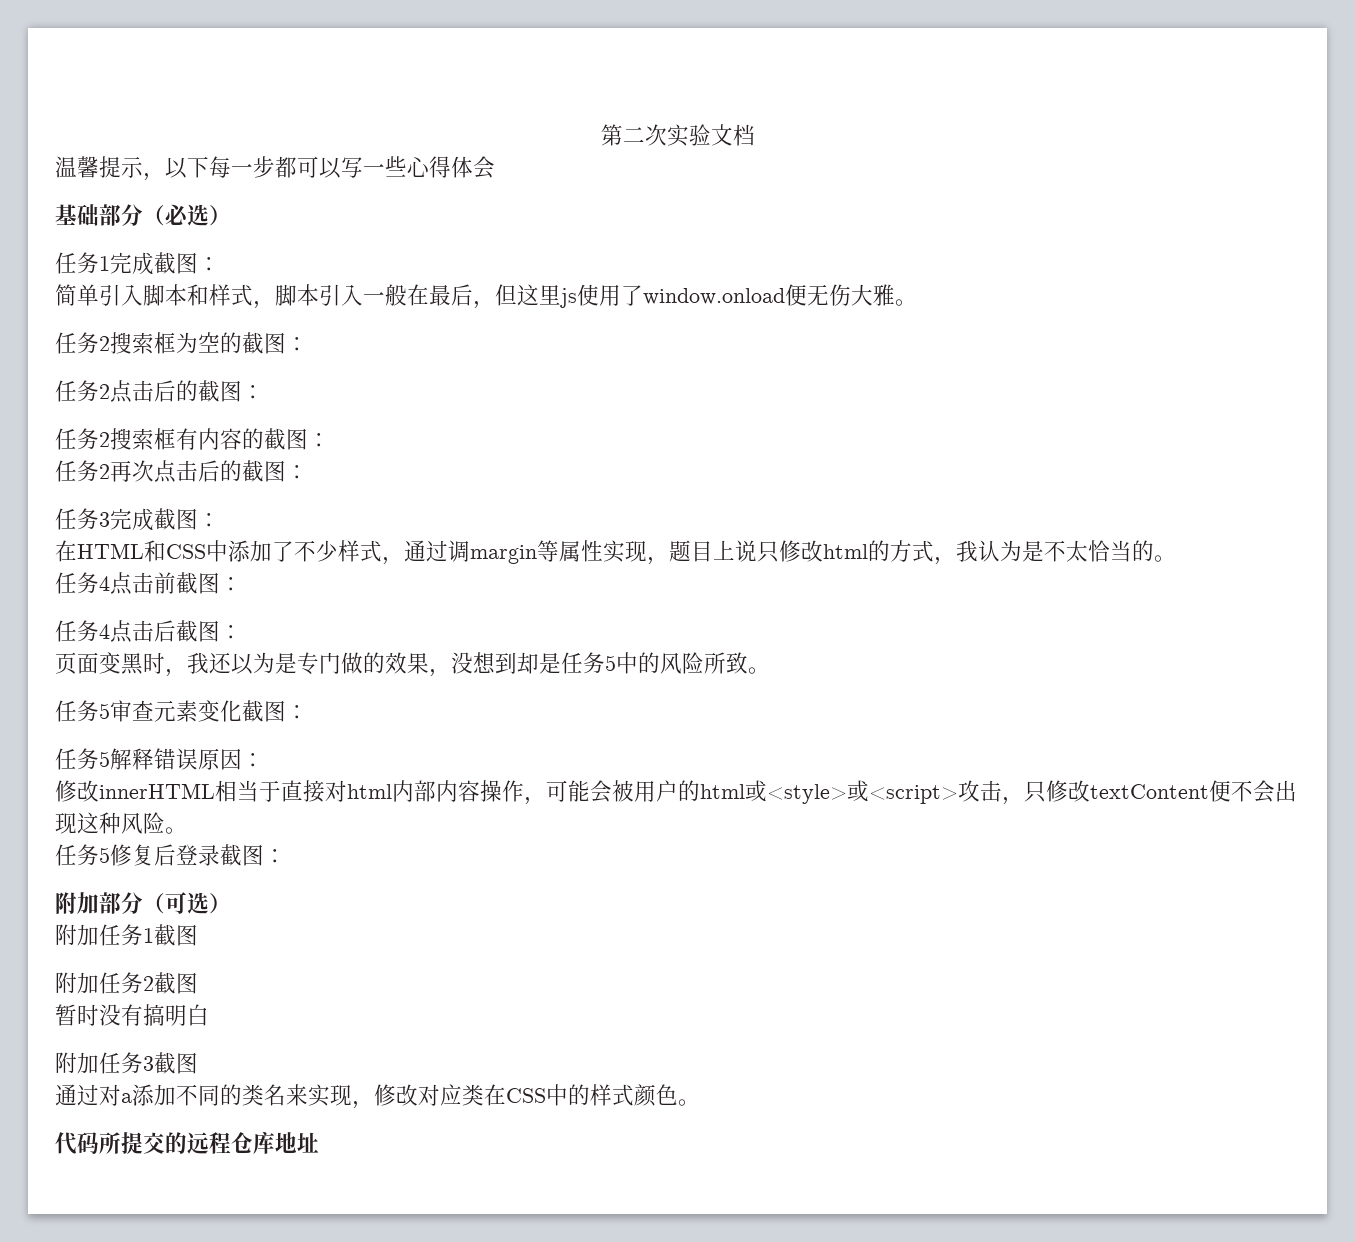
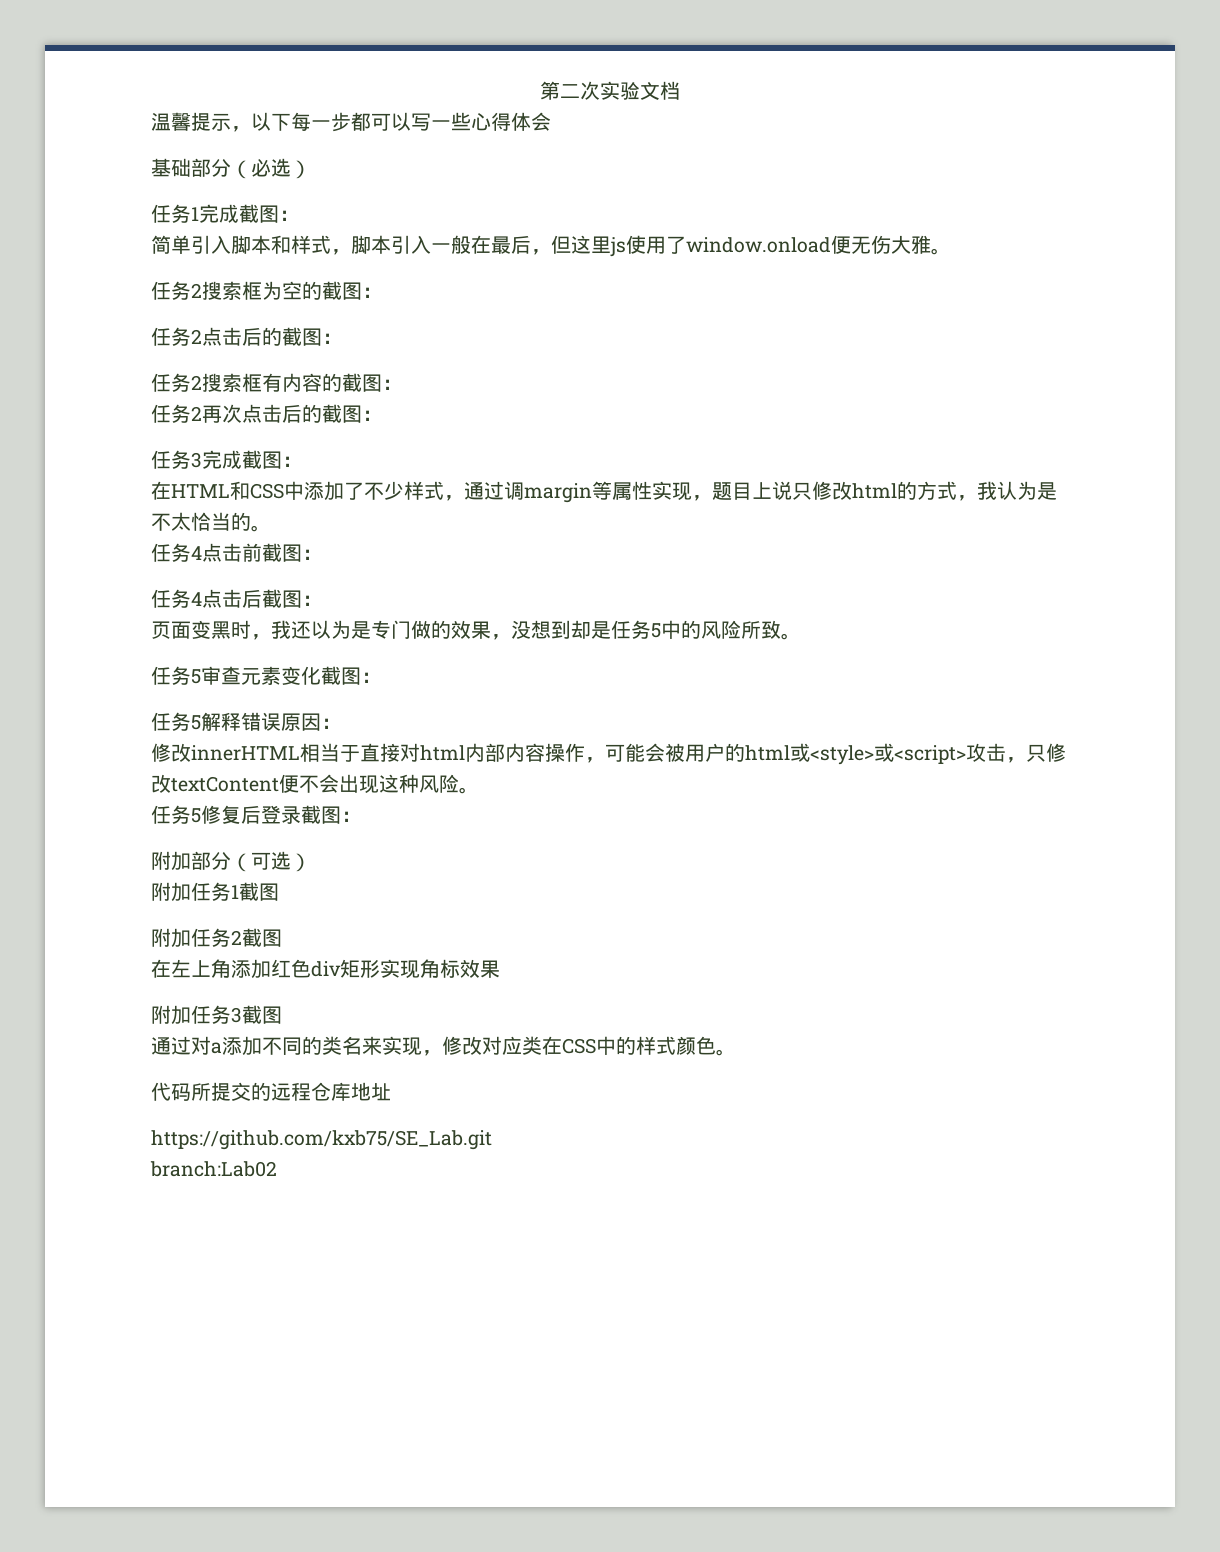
[55,1004,209,1026] 暂时没有搞明白 -> [151,959,500,979] 在左上角添加红色div矩形实现角标效果
(319, 1142) none -> [151,1130,492,1150] [150,1161,277,1177] // https://github.com/kxb75/SE_Lab.git // branch:Lab02

